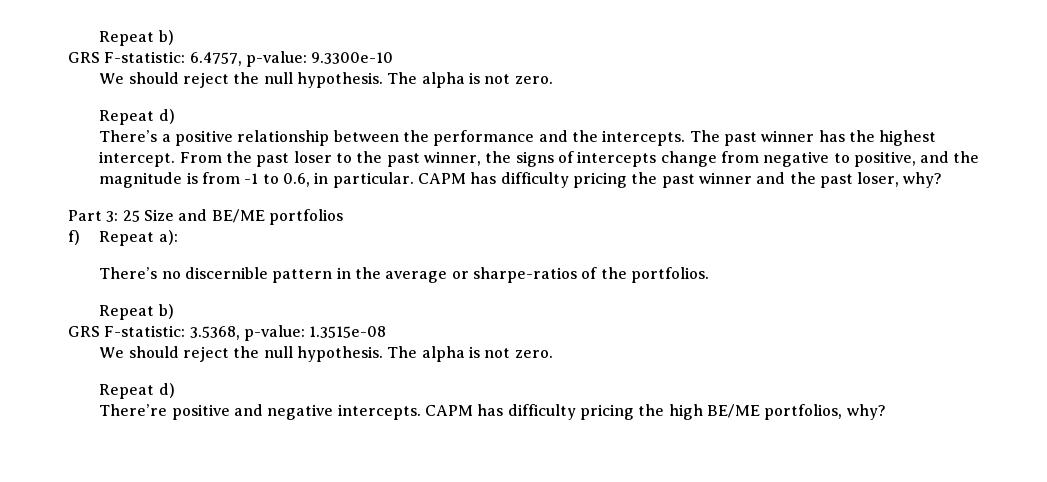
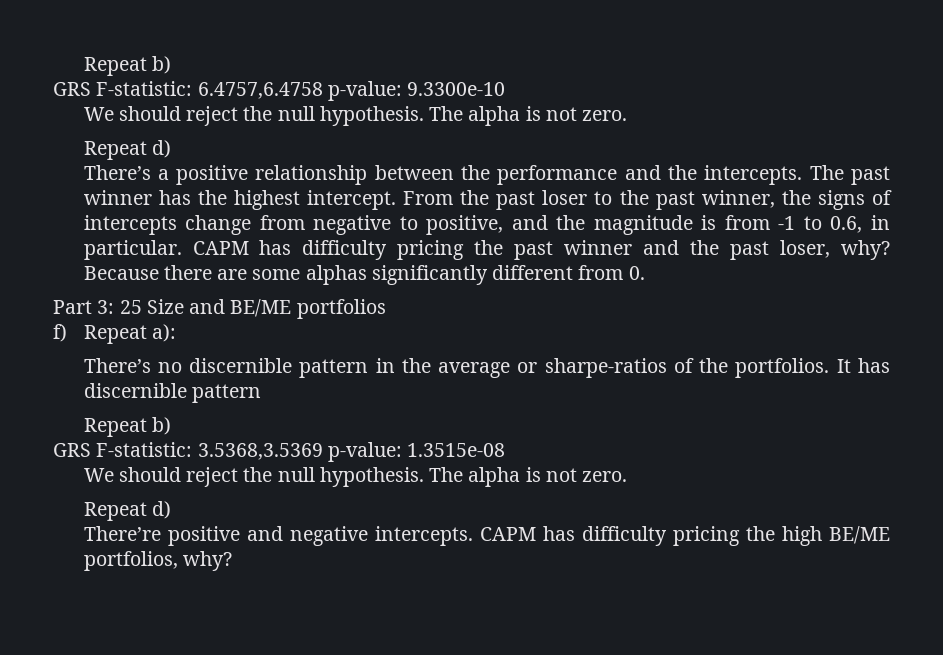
[99,30,174,46] [68,51,242,66] Repeat b) // GRS F-statistic: 6.4757, -> [83,56,171,76] [53,81,323,99] Repeat b) // GRS F-statistic: 6.4757,6.4758
(943, 180) none -> [83,265,645,285] Because there are some alphas significantly different from 0.
[99,304,174,320] [68,325,240,340] // Repeat b) // GRS F-statistic: 3.5368, -> [836,358,890,373] [83,383,261,403] [83,417,171,437] [53,442,323,460] It has discernible pattern // Repeat b) // GRS F-statistic: 3.5368,3.5369

